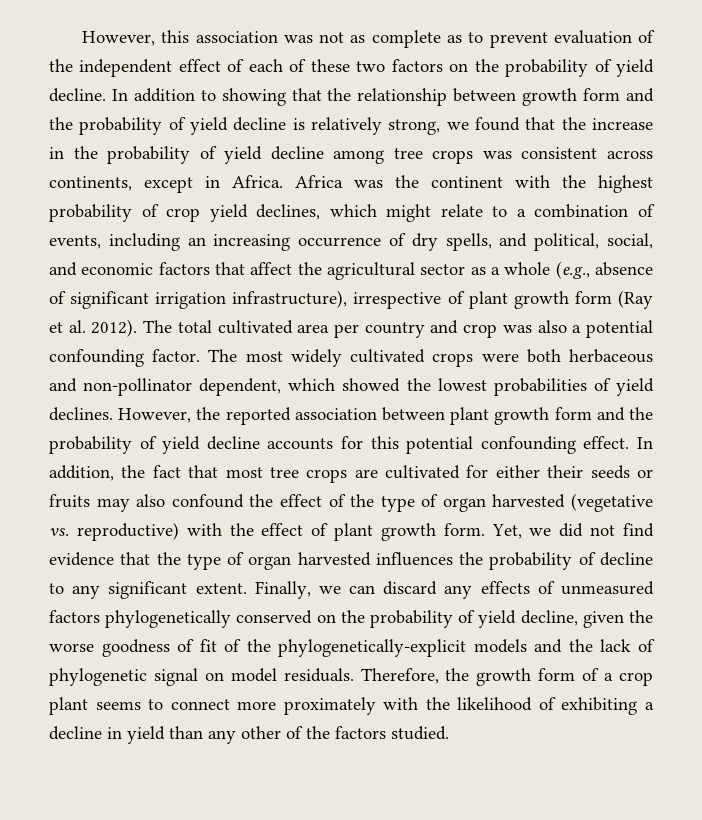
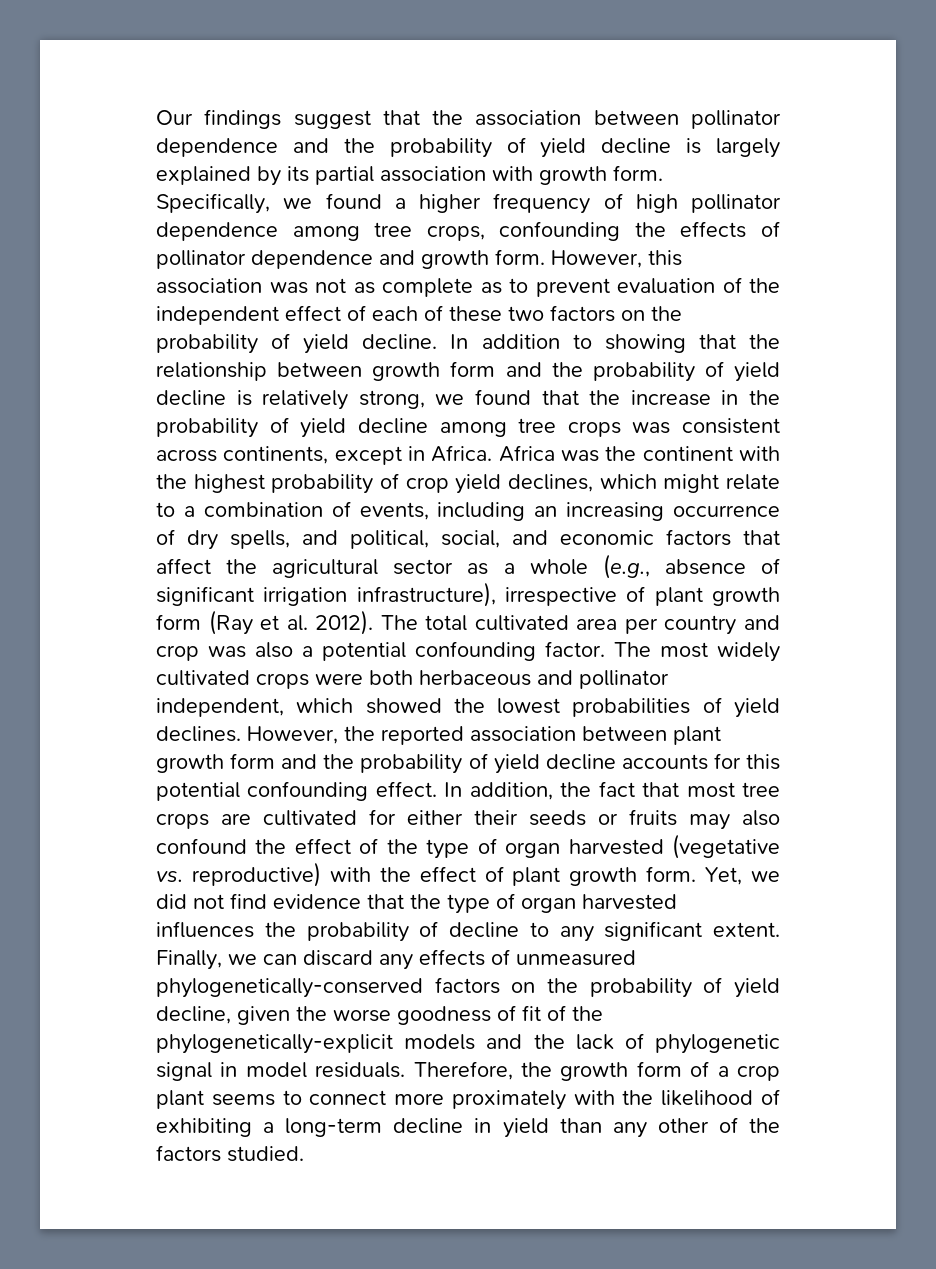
(82, 38) none -> [156,109,781,129] [156,137,780,158] [156,165,663,186] [156,193,781,214] [156,221,780,241] [156,249,545,269] Our findings suggest that the association between pollinator dependence and the probability of yield decline is largely explained by its partial association with growth form. Specifically, we found a higher frequency of high pollinator dependence among tree crops, confounding the effects of pollinator dependence and growth form.
[83,378,282,396] non-pollinator dependent, -> [579,670,669,689] [156,698,284,717] pollinator independent,
[49,610,313,628] factors phylogenetically conserved -> [156,977,500,998] phylogenetically-conserved factors
[204,672,224,681] on -> [220,1062,238,1077] in
(654, 706) none -> [285,1118,383,1137] long-term

